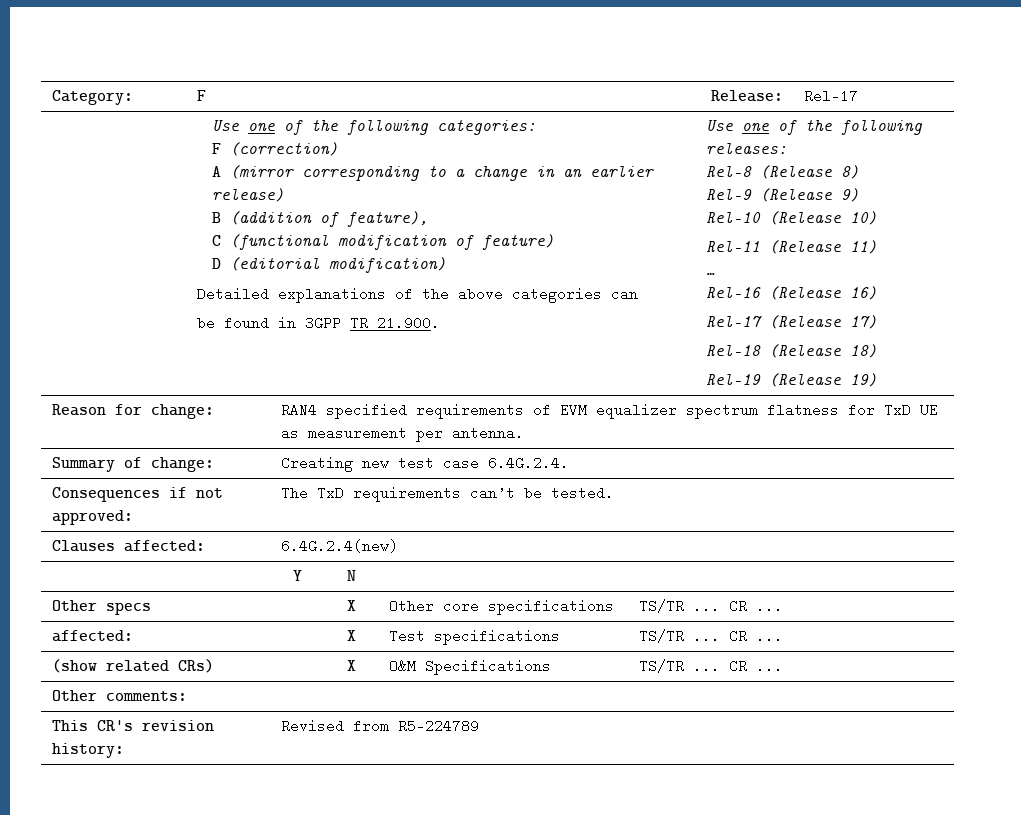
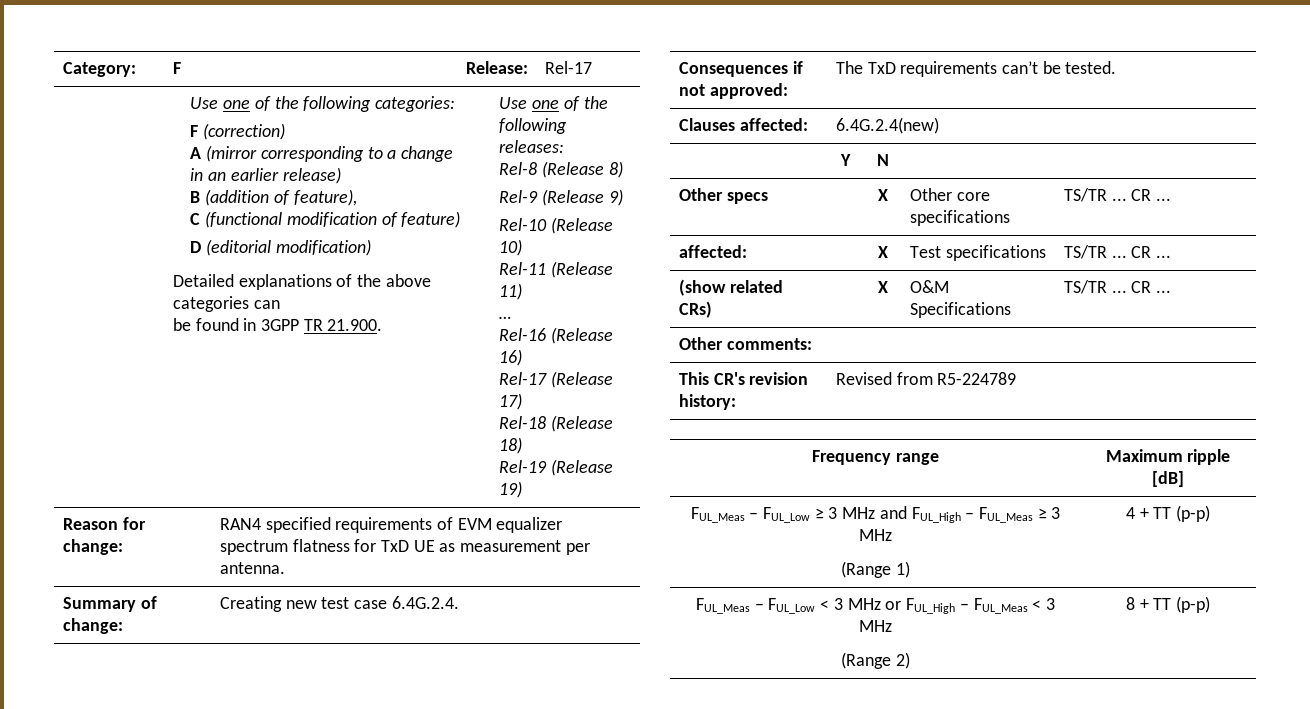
(479, 726) none -> [812,450,939,465] [1105,449,1231,465] [1152,471,1184,487] [690,506,1061,523] [859,529,892,541] [841,561,910,578] [1125,505,1211,522] [696,598,1055,614] [859,620,892,632] [841,652,910,669] [1125,596,1211,613] // Frequency range | Maximum ripple [dB] // FUL_Meas – FUL_Low ≥ 3 MHz and FUL_High – FUL_Meas ≥ 3 MHz // (Range 1) | 4 + TT (p-p) // FUL_Meas – FUL_Low < 3 MHz or FUL_High – FUL_Meas < 3 MHz // (Range 2) | 8 + TT (p-p)

